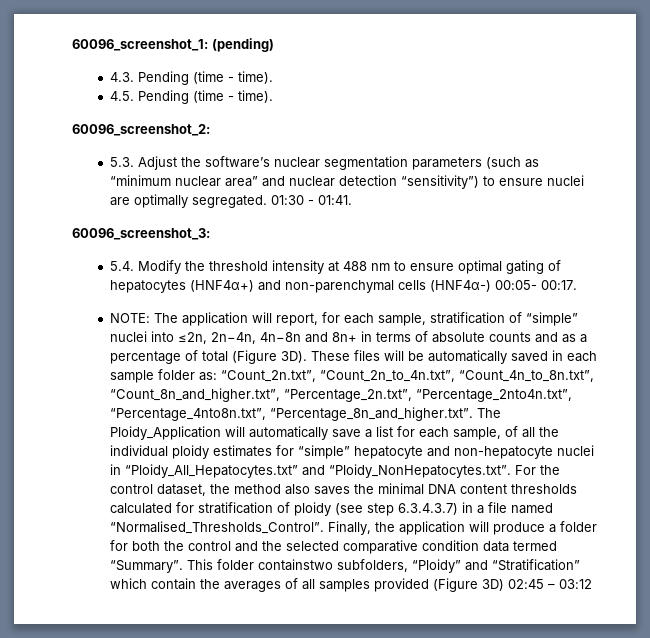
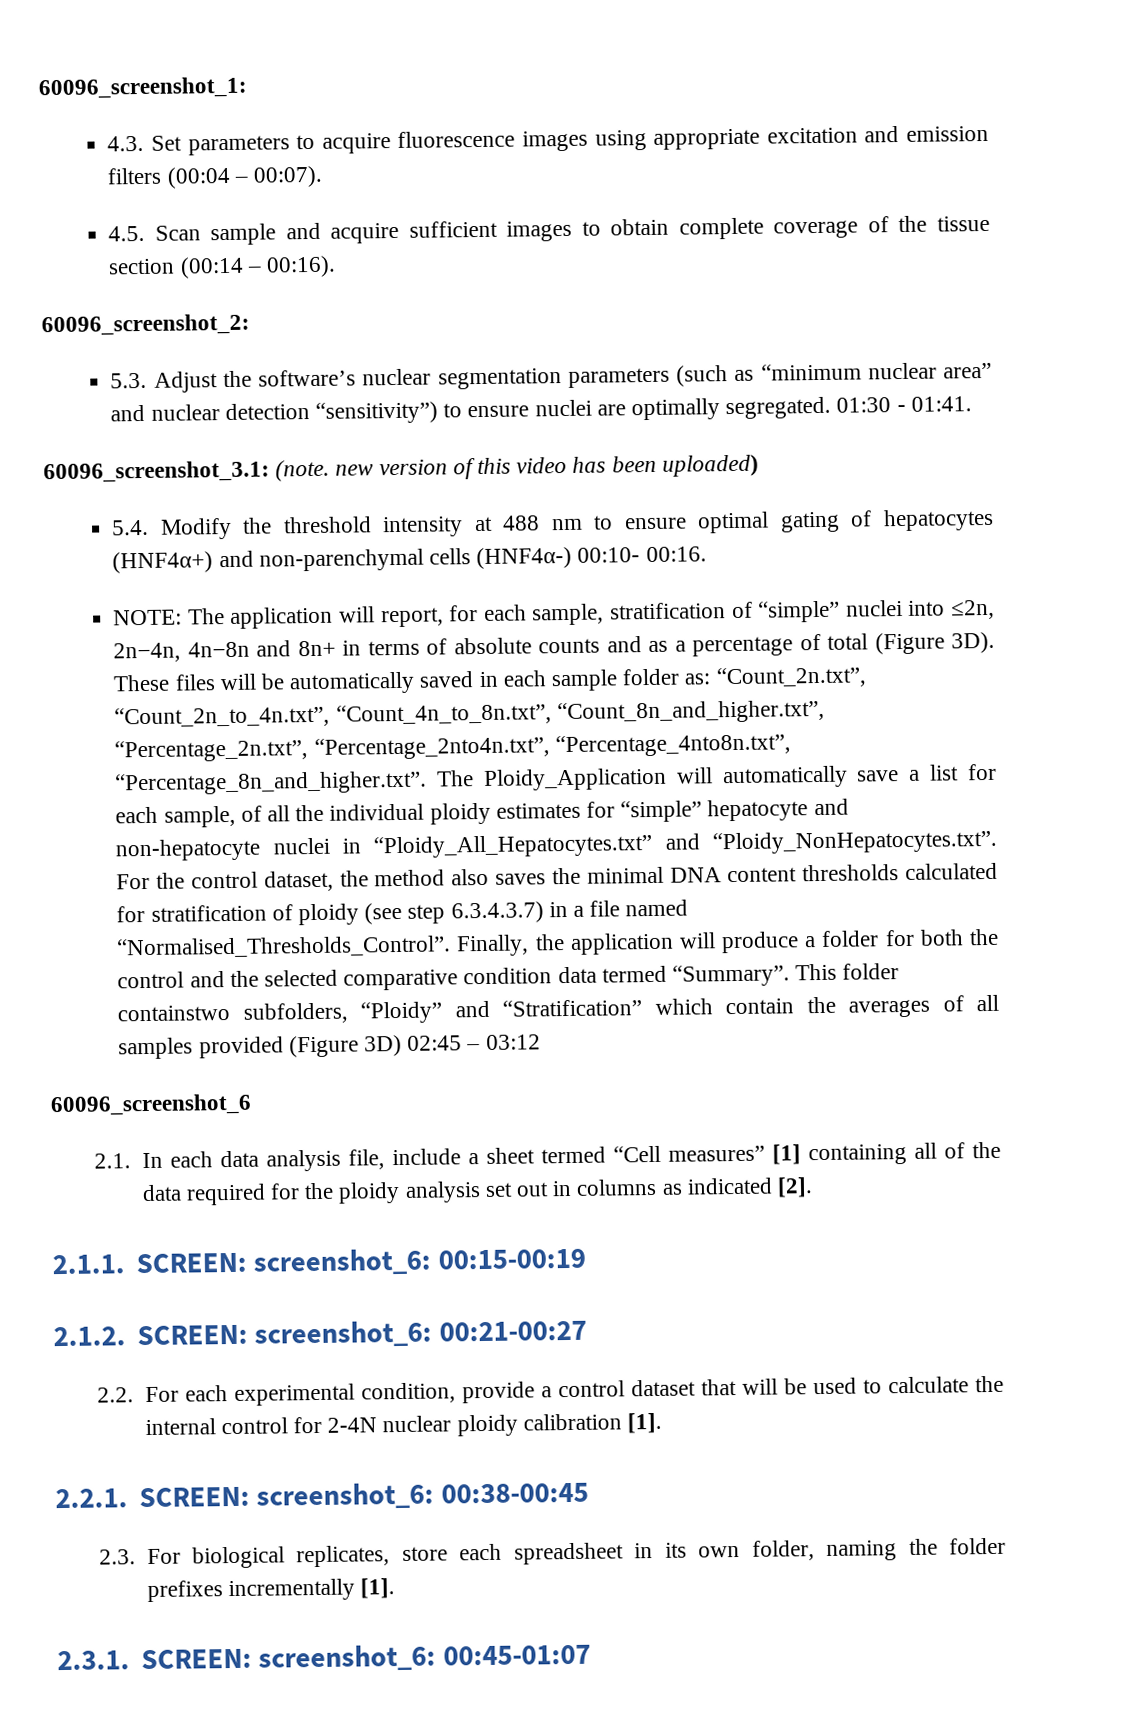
[212,38,274,52] (pending) -> (247, 88) none
[137,71,273,85] [109,90,273,104] Pending (time - time). // 4.5. Pending (time - time). -> [150,125,990,156] [107,165,323,189] [108,215,990,246] [108,255,336,279] Set parameters to acquire fluorescence images using appropriate excitation and emission filters (00:04 – 00:07). // 4.5. Scan sample and acquire sufficient images to obtain complete coverage of the tissue section (00:14 – 00:16).
[72,228,210,240] 60096_screenshot_3: -> [43,454,759,484] 60096_screenshot_3.1: (note. new version of this video has been uploaded)
[494,280,577,290] 00:05- 00:17. -> [577,546,707,563] 00:10- 00:16.
(592, 584) none -> [50,1093,252,1117] [94,1141,1001,1172] [141,1177,814,1206] [52,1248,586,1276] [53,1320,587,1348] [97,1375,1004,1406] [144,1412,662,1437] [55,1482,589,1510] [99,1537,1006,1569] [146,1578,395,1603] [57,1644,591,1672] // 60096_screenshot_6 // 2.1. In each data analysis file, include a sheet termed “Cell measures” [1] containing all of the data required for the ploidy analysis set out in columns as indicated [2]. // 2.1.1. SCREEN: screenshot_6: 00:15-00:19 // 2.1.2. SCREEN: screenshot_6: 00:21-00:27 // 2.2. For each experimental condition, provide a control dataset that will be used to calculate the internal control for 2-4N nuclear ploidy calibration [1]. // 2.2.1. SCREEN: screenshot_6: 00:38-00:45 // 2.3. For biological replicates, store each spreadsheet in its own folder, naming the folder prefixes incrementally [1]. // 2.3.1. SCREEN: screenshot_6: 00:45-01:07

